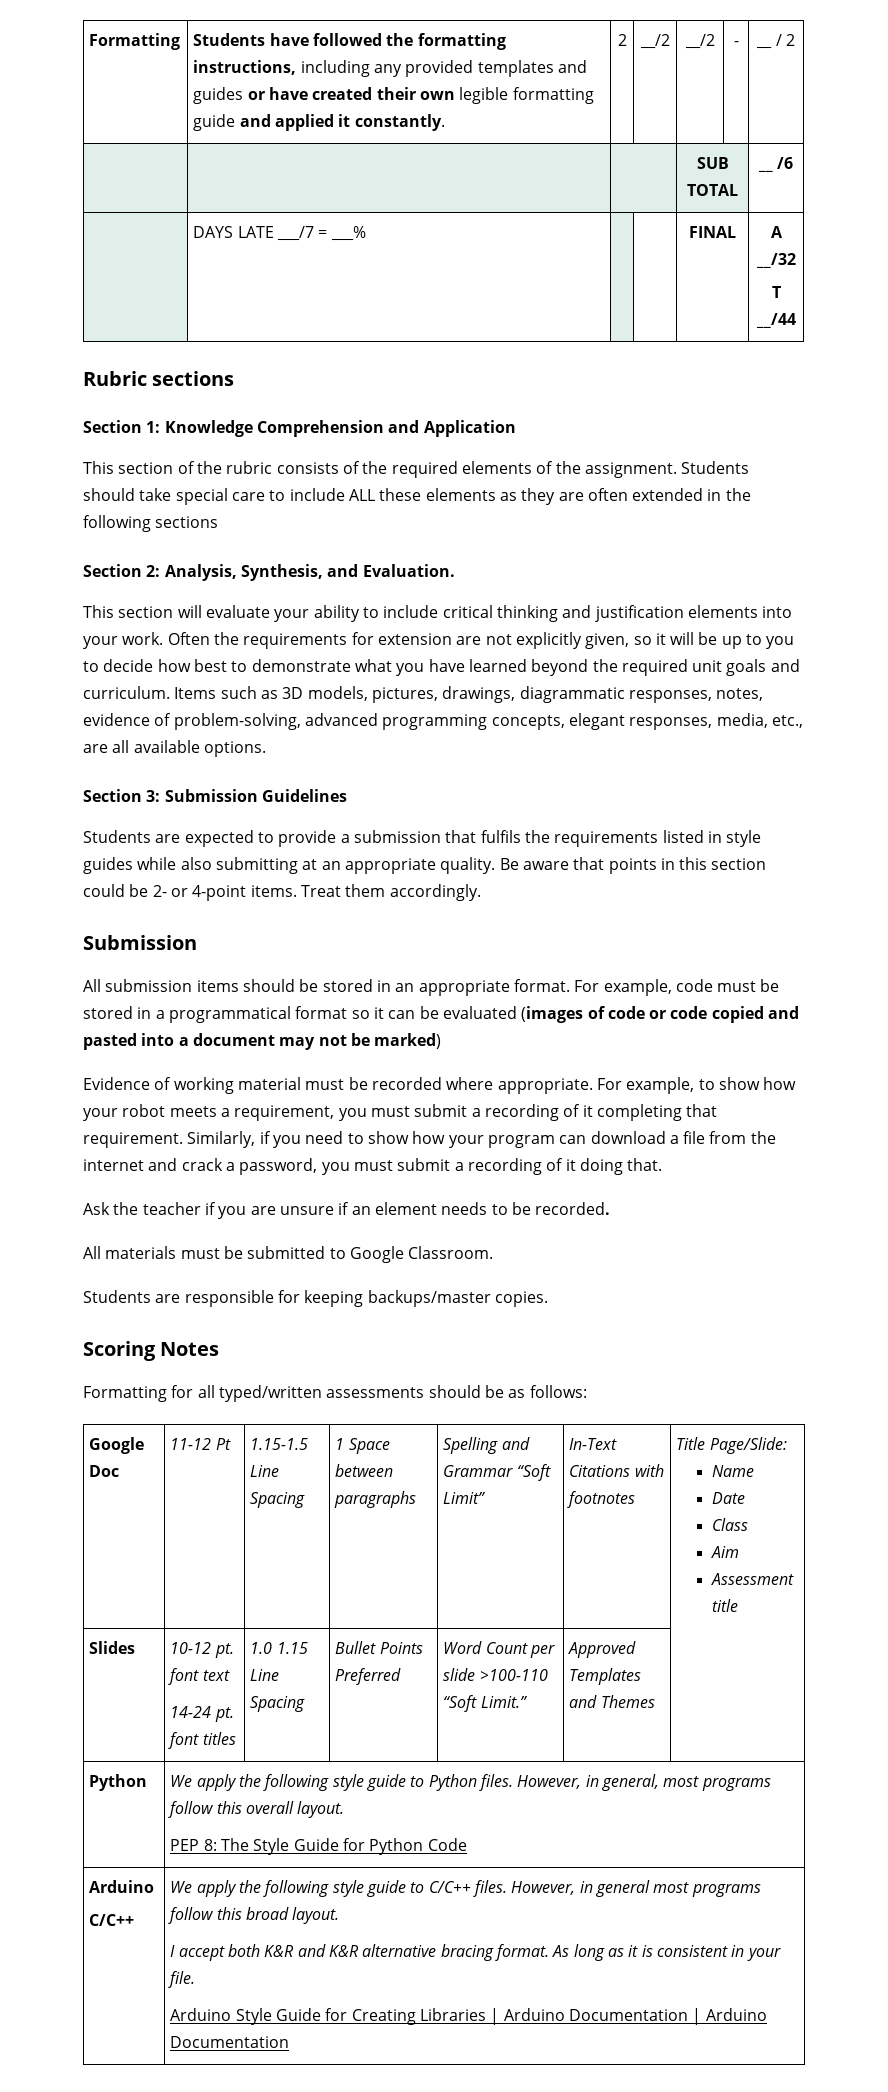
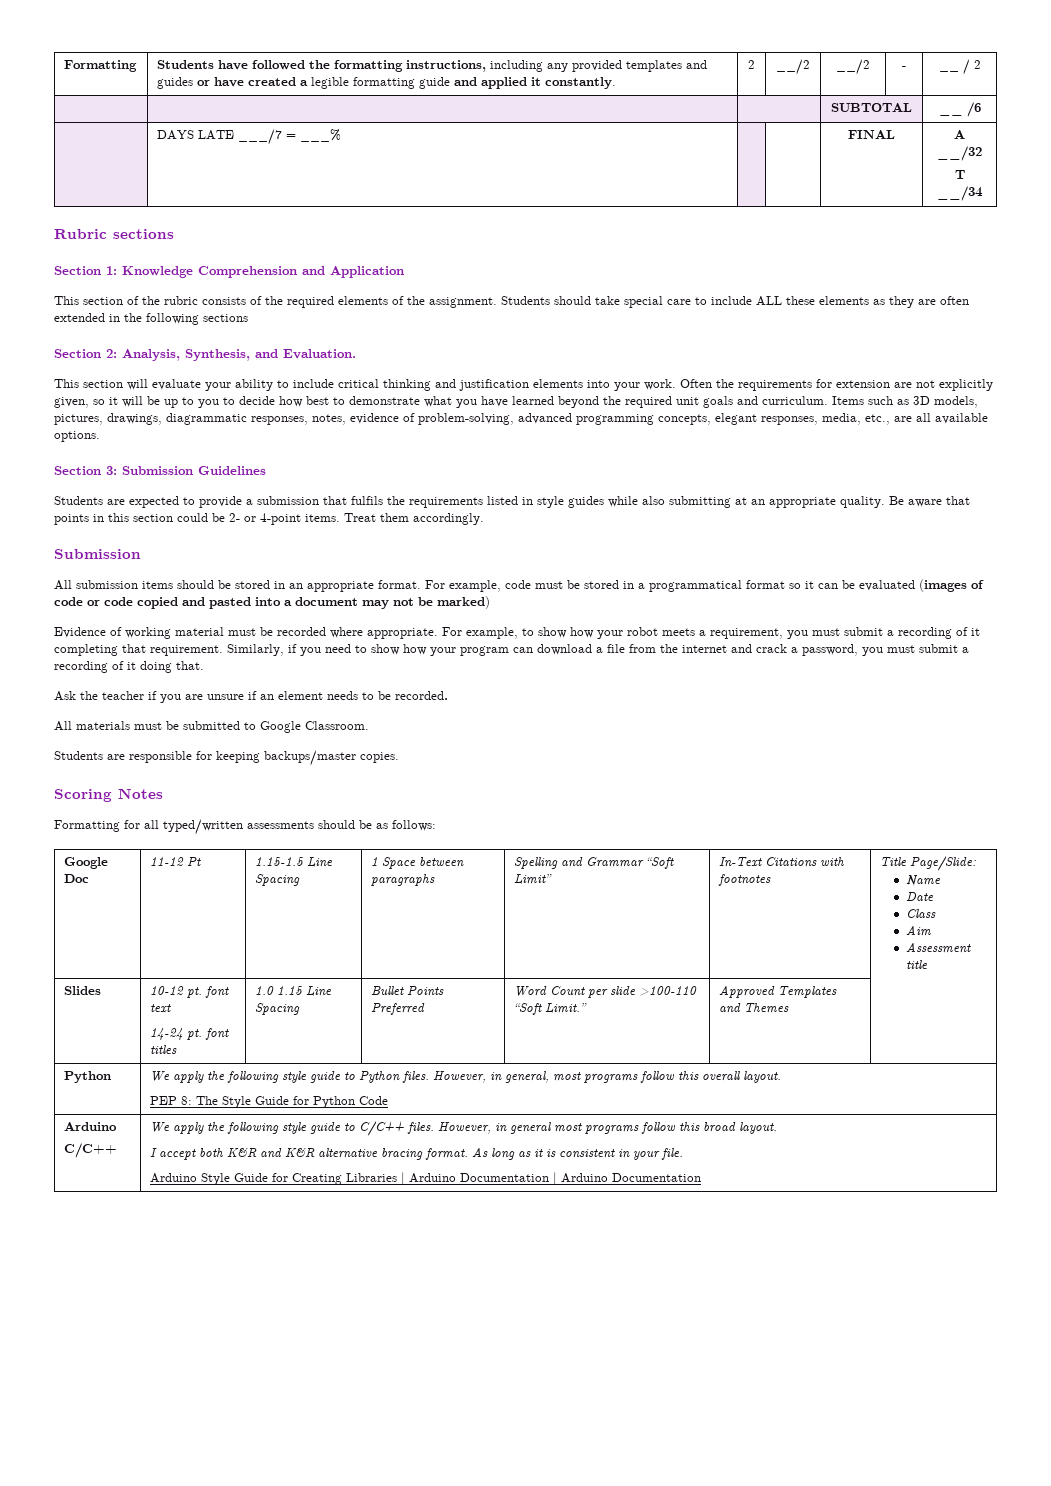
[376,87,456,100] their own -> [300,80,309,86] a
[696,157,729,169] [687,184,739,196] SUB TOTAL -> [831,103,912,112] SUBTOTAL
[755,313,796,328] __/44 -> [937,186,983,201] __/34

